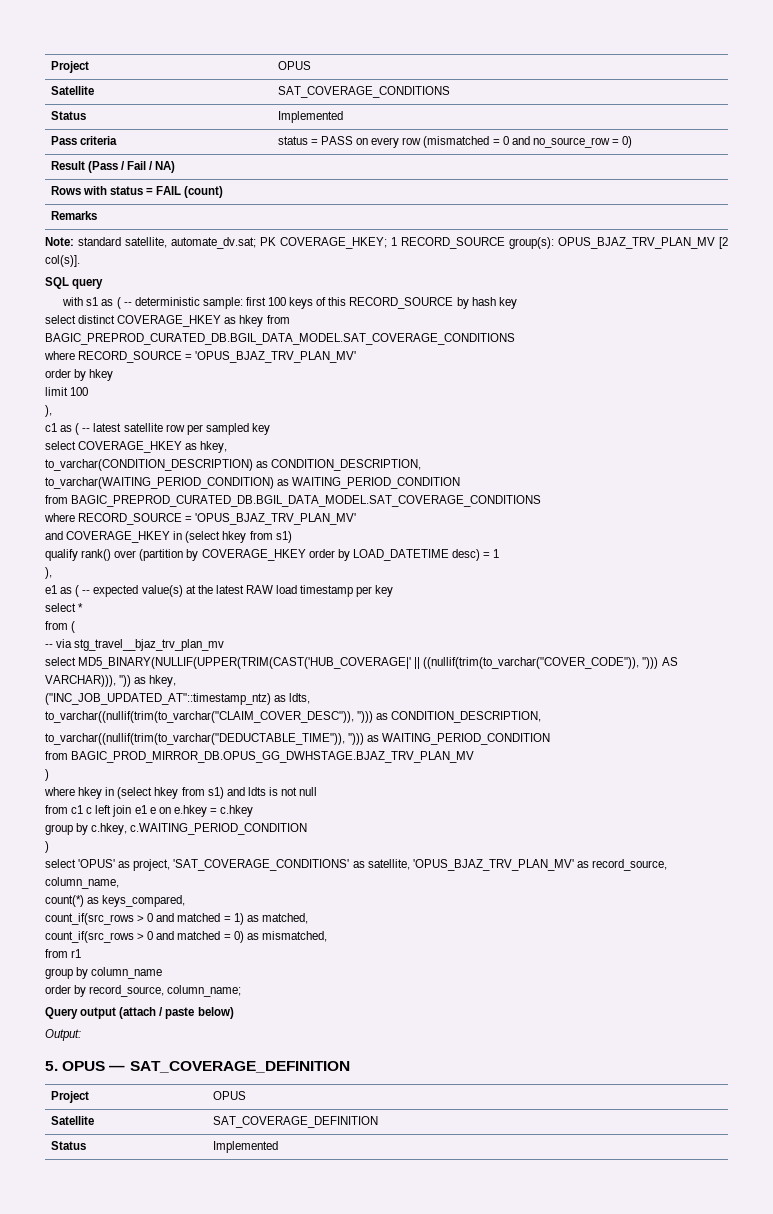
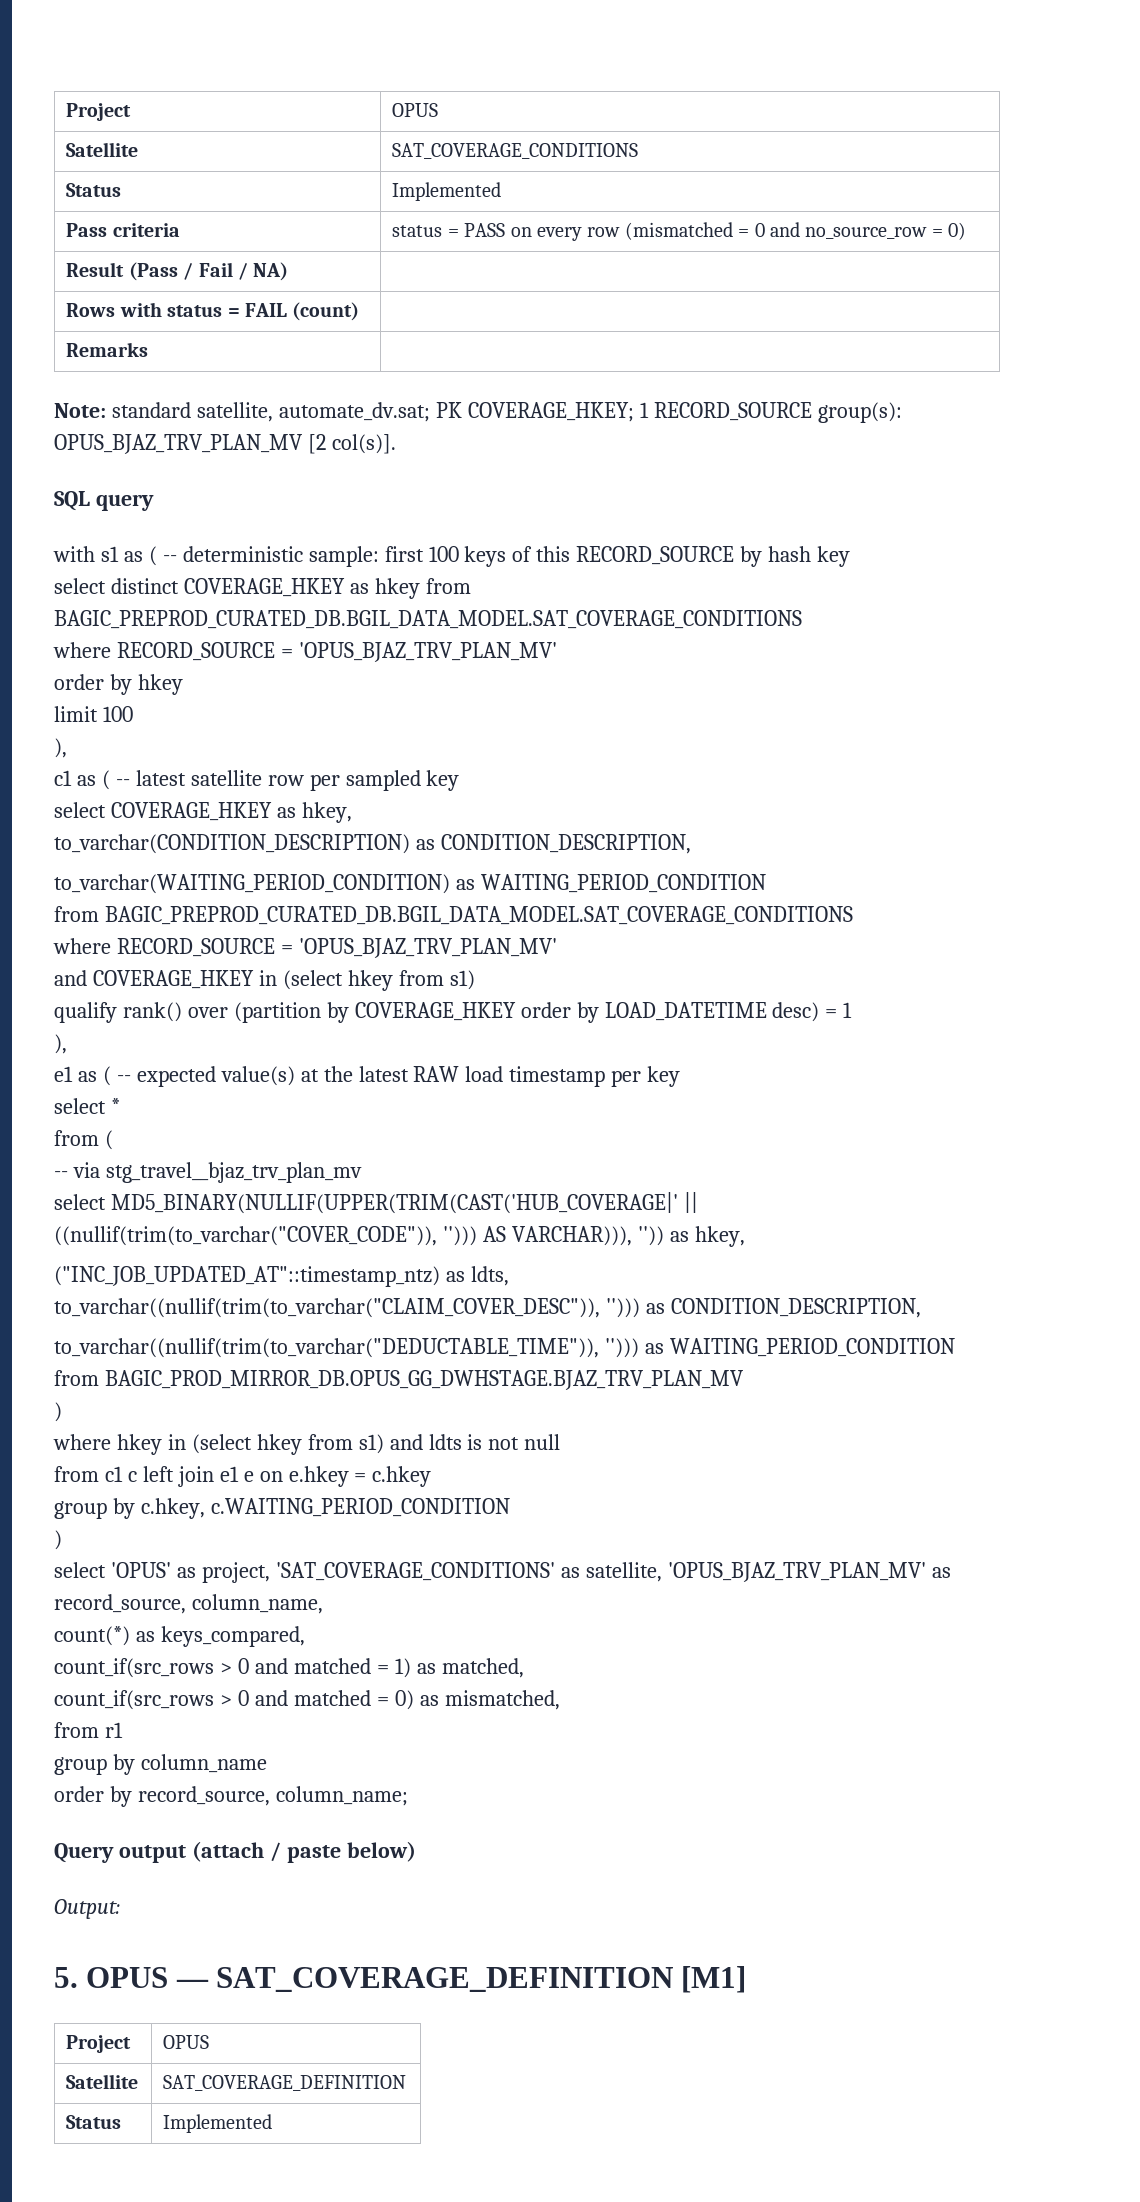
(350, 1067) none -> [681,1966,747,1993] [M1]

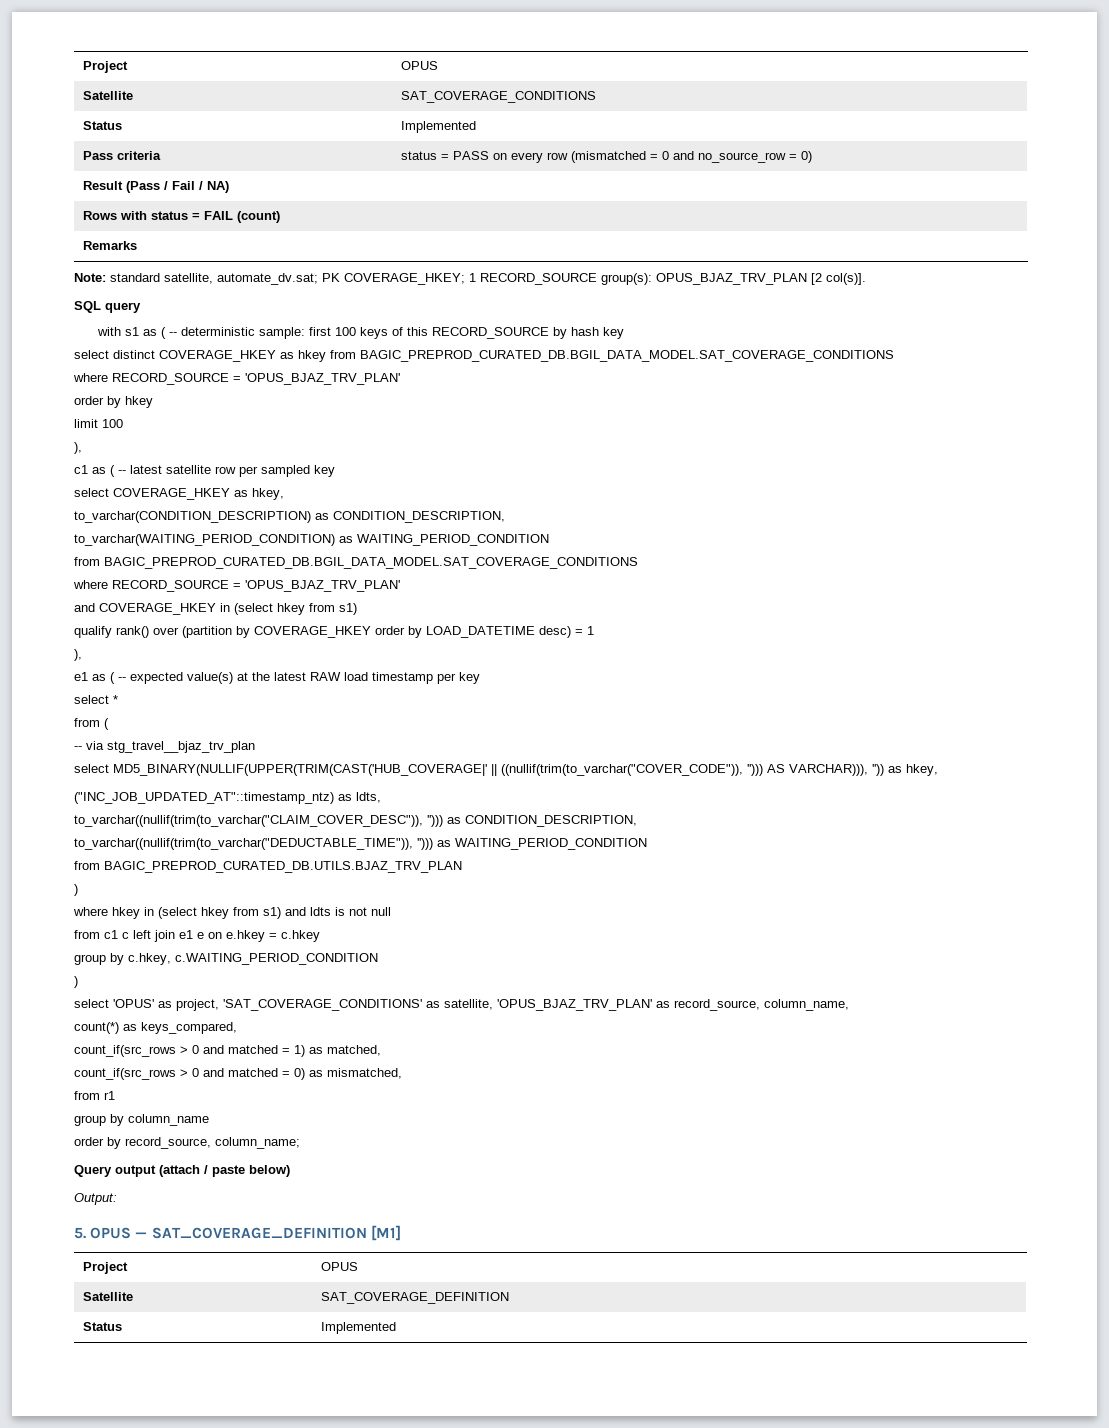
[54,434,303,454] OPUS_BJAZ_TRV_PLAN_MV -> [656,273,807,285] OPUS_BJAZ_TRV_PLAN
[298,642,557,662] 'OPUS_BJAZ_TRV_PLAN_MV' -> [245,373,400,385] 'OPUS_BJAZ_TRV_PLAN'
[298,938,557,958] 'OPUS_BJAZ_TRV_PLAN_MV' -> [245,580,400,592] 'OPUS_BJAZ_TRV_PLAN'
[105,1162,362,1183] stg_travel__bjaz_trv_plan_mv -> [107,741,255,753] stg_travel__bjaz_trv_plan
[104,1370,744,1390] BAGIC_PROD_MIRROR_DB.OPUS_GG_DWHSTAGE.BJAZ_TRV_PLAN_MV -> [104,861,462,873] BAGIC_PREPROD_CURATED_DB.UTILS.BJAZ_TRV_PLAN
[667,1562,926,1582] 'OPUS_BJAZ_TRV_PLAN_MV' -> [497,999,652,1011] 'OPUS_BJAZ_TRV_PLAN'

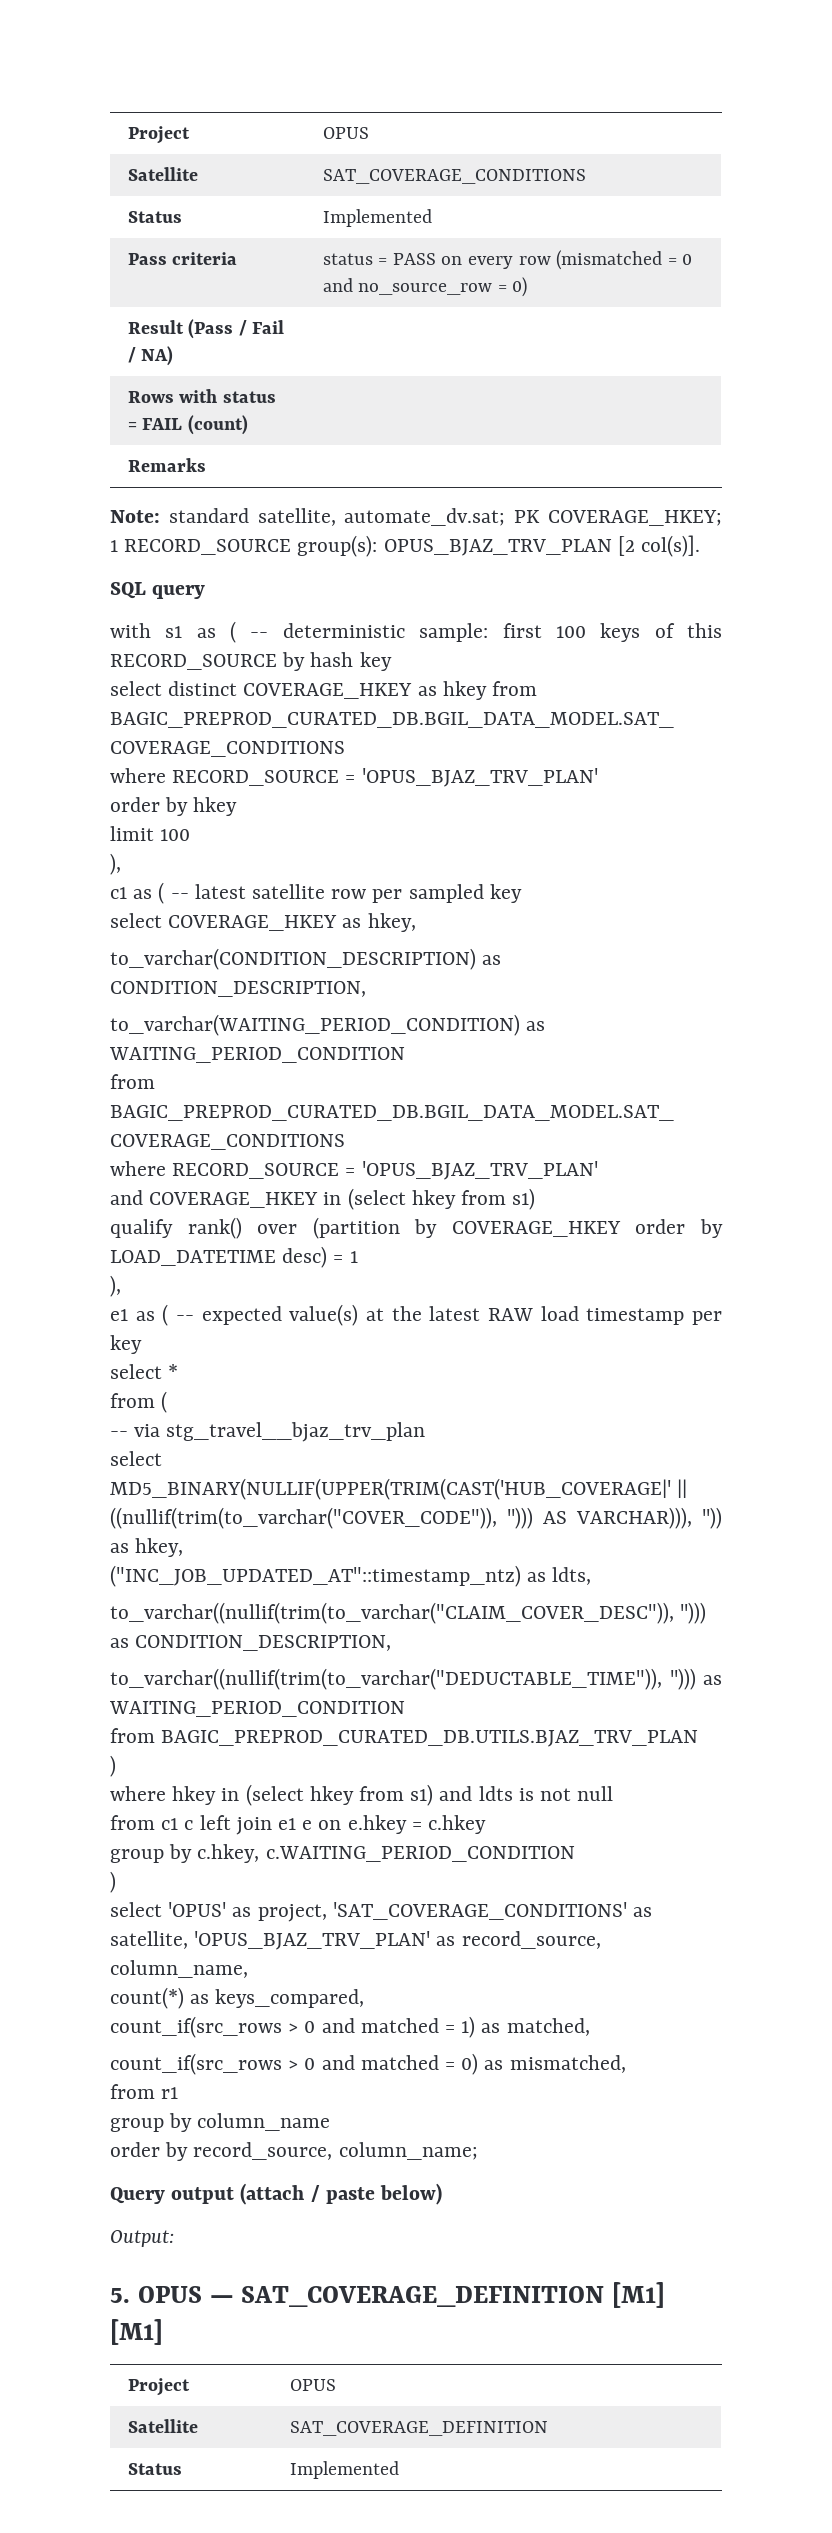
(401, 1233) none -> [110,2319,163,2345] [M1]

